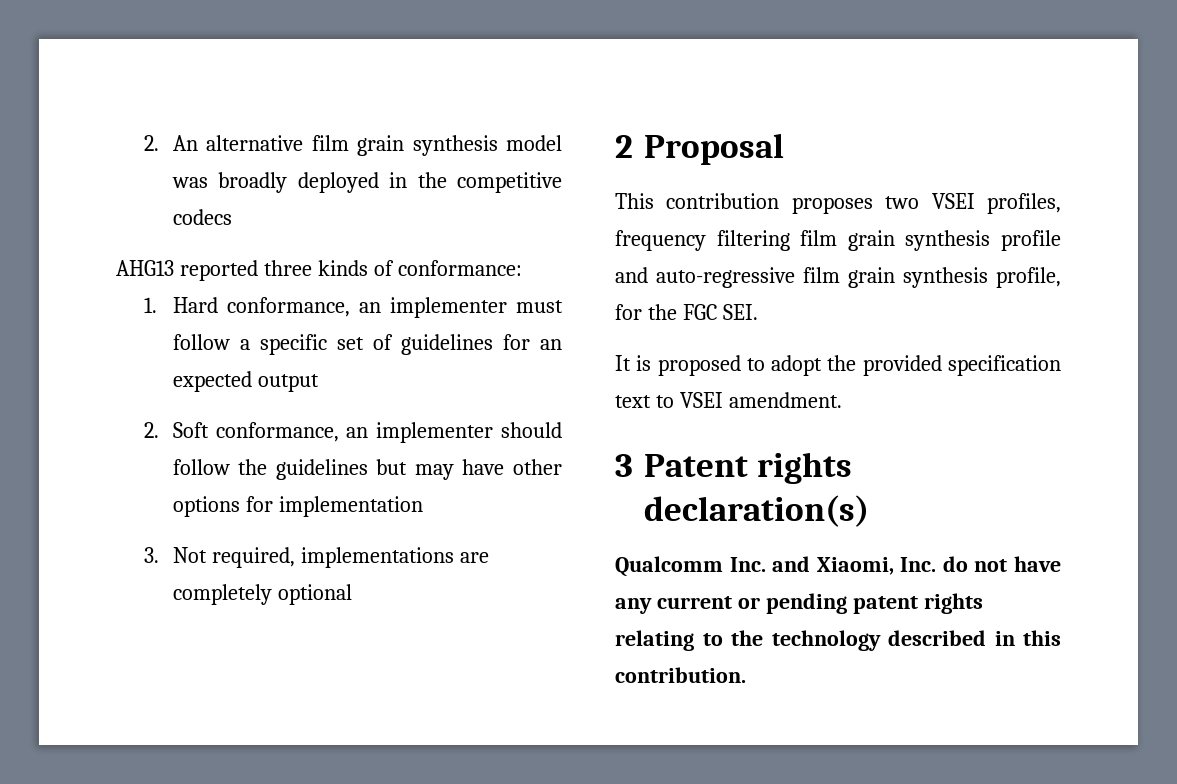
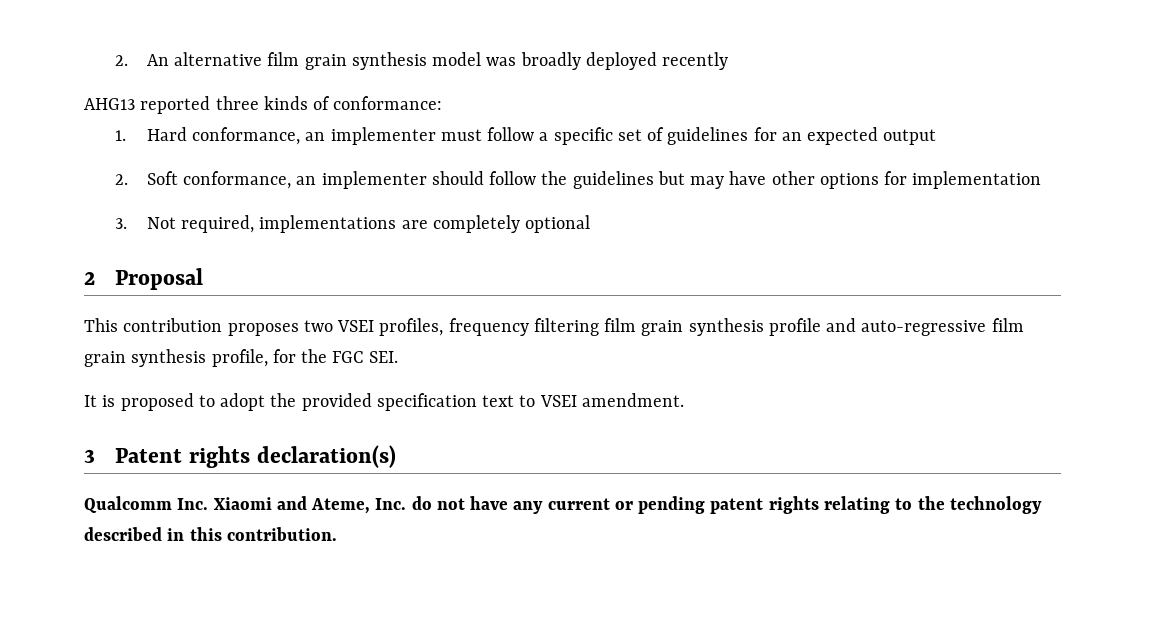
[389,172,562,193] [172,209,232,225] in the competitive codecs -> [662,52,729,70] recently
[772,556,894,575] and Xiaomi, -> [212,496,371,514] Xiaomi and Ateme,

